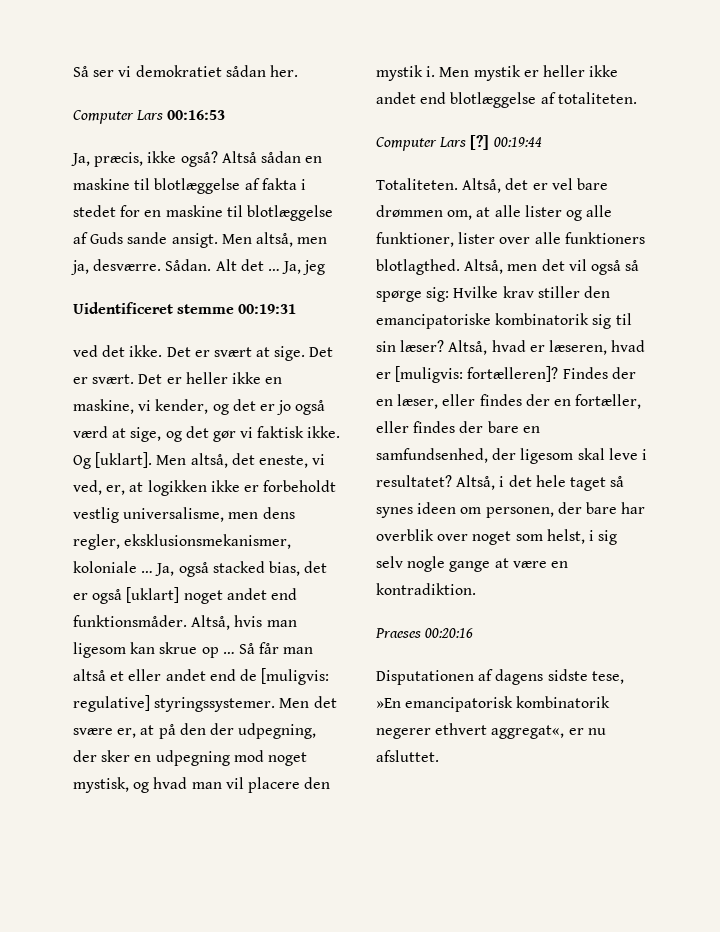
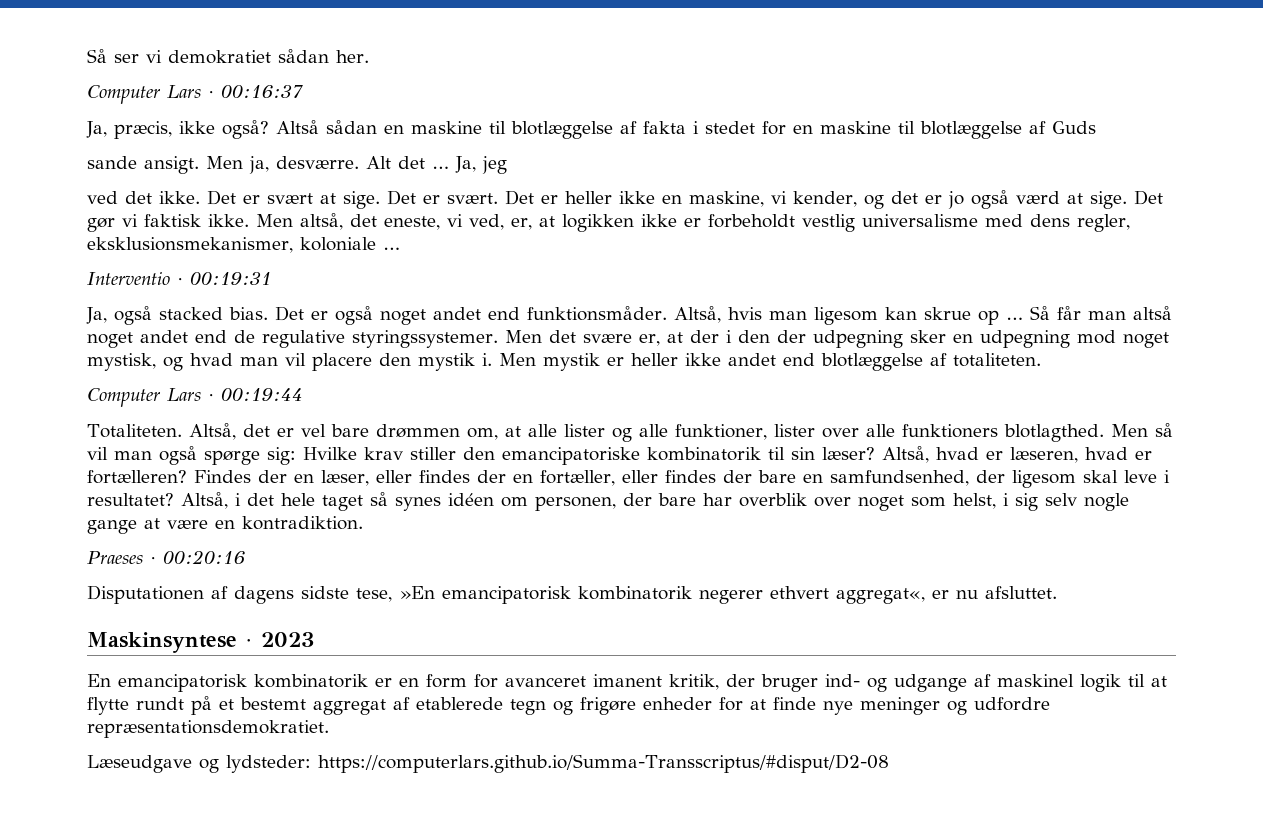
[167,110,226,120] 00:16:53 -> [208,85,303,98] · 00:16:37
(124, 238) none -> (1096, 127) //
[255,232,328,247] altså, men -> (243, 162) none
[165,259,212,271] Sådan. -> (359, 162) none
[73,302,297,314] // Uidentificeret stemme 00:19:31 -> (507, 165) none
[130,426,209,442] sige, og det -> [1089,190,1163,209] sige. Det
[73,452,153,469] Og [uklart]. -> (249, 220) none
[123,507,259,522] universalisme, men -> [861,214,1023,227] universalisme med
(154, 572) none -> [87,272,272,285] // Interventio · 00:19:31 //
[268,561,328,576] bias, det -> [229,306,304,321] bias. Det
[126,587,180,603] [uklart] -> (373, 315) none
[110,669,162,681] et eller -> [87,332,133,348] noget
[261,668,330,685] [73,695,150,712] [muligvis: regulative] -> [262,330,345,348] regulative
[158,723,317,739] [73,750,97,762] på den der udpegning, der -> [689,330,903,348] der i den der udpegning
[470,135,490,150] [?] -> [208,394,214,401] ·
[464,259,640,275] Altså, men det vil også så -> [1110,423,1173,437] [87,446,197,465] Men så vil man også
[592,314,612,329] sig -> (761, 454) none
[395,366,559,383] [muligvis: fortælleren]? -> [87,470,187,484] fortælleren?
[417,502,457,514] ideen -> [448,493,494,506] idéen
(421, 633) none -> [150,557,156,564] ·
(439, 756) none -> [87,632,314,653] [87,674,1167,692] [87,696,1050,715] [87,720,329,738] [87,754,889,773] // Maskinsyntese · 2023 // En emancipatorisk kombinatorik er en form for avanceret imanent kritik, der bruger ind- og udgange af maskinel logik til at flytte rundt på et bestemt aggregat af etablerede tegn og frigøre enheder for at finde nye meninger og udfordre repræsentationsdemokratiet. // Læseudgave og lydsteder: https://computerlars.github.io/Summa-Transscriptus/#disput/D2-08

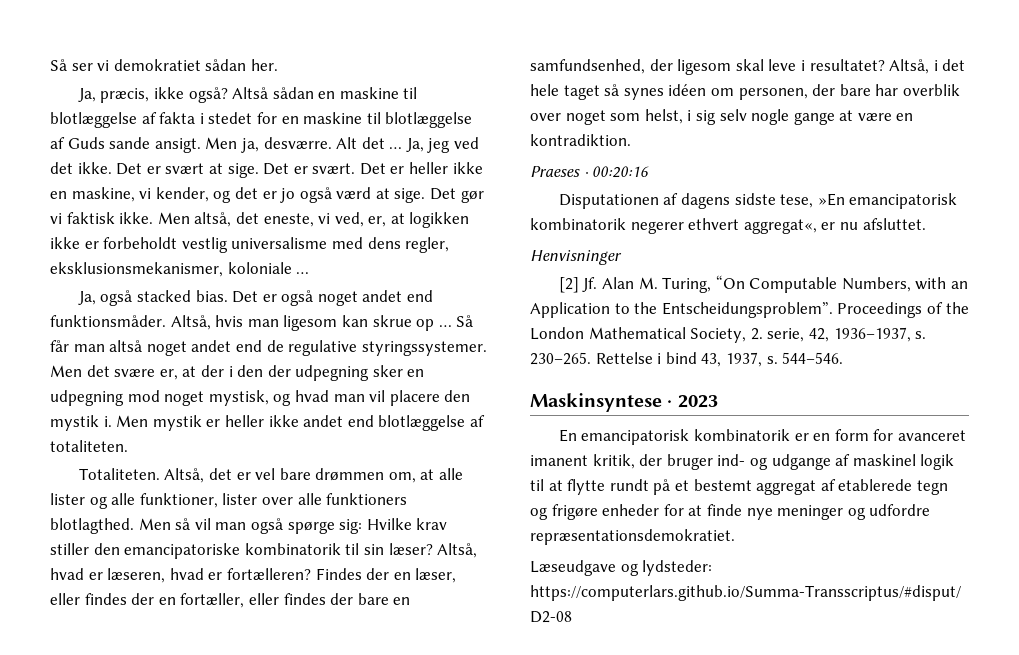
[87,85,303,104] // Computer Lars · 00:16:37 -> (278, 65) none
(1096, 127) // -> (105, 143) none
(507, 165) // -> (451, 145) none
[87,272,272,285] // Interventio · 00:19:31 -> (310, 273) none
[87,388,303,407] // Computer Lars · 00:19:44 -> (128, 446) none
(1057, 592) none -> [530,250,622,265] [558,275,969,293] [530,302,969,318] [530,327,927,343] [530,352,844,367] // Henvisninger // [2] Jf. Alan M. Turing, “On Computable Numbers, with an Application to the Entscheidungsproblem”. Proceedings of the London Mathematical Society, 2. serie, 42, 1936–1937, s. 230–265. Rettelse i bind 43, 1937, s. 544–546.

